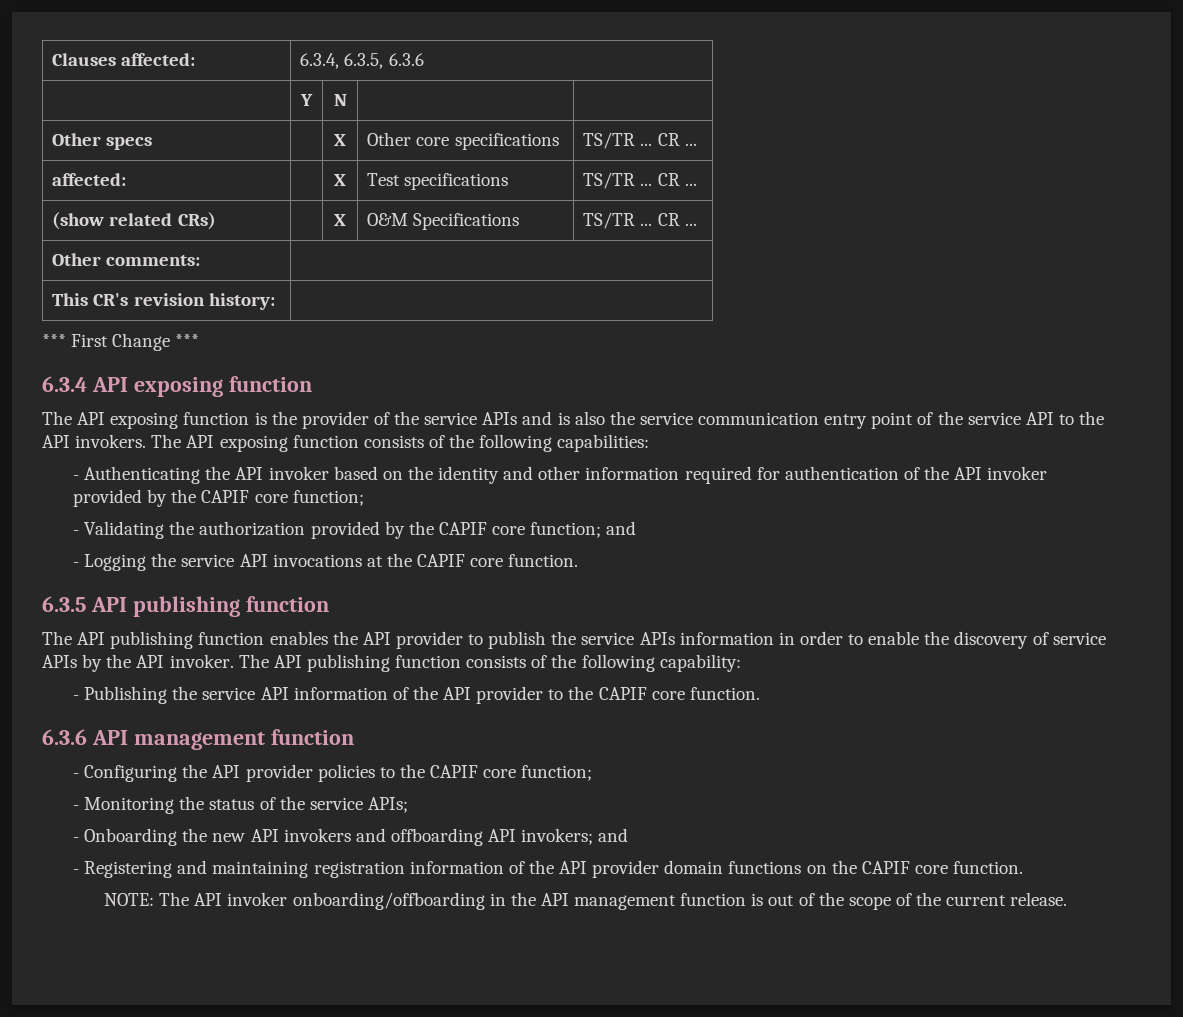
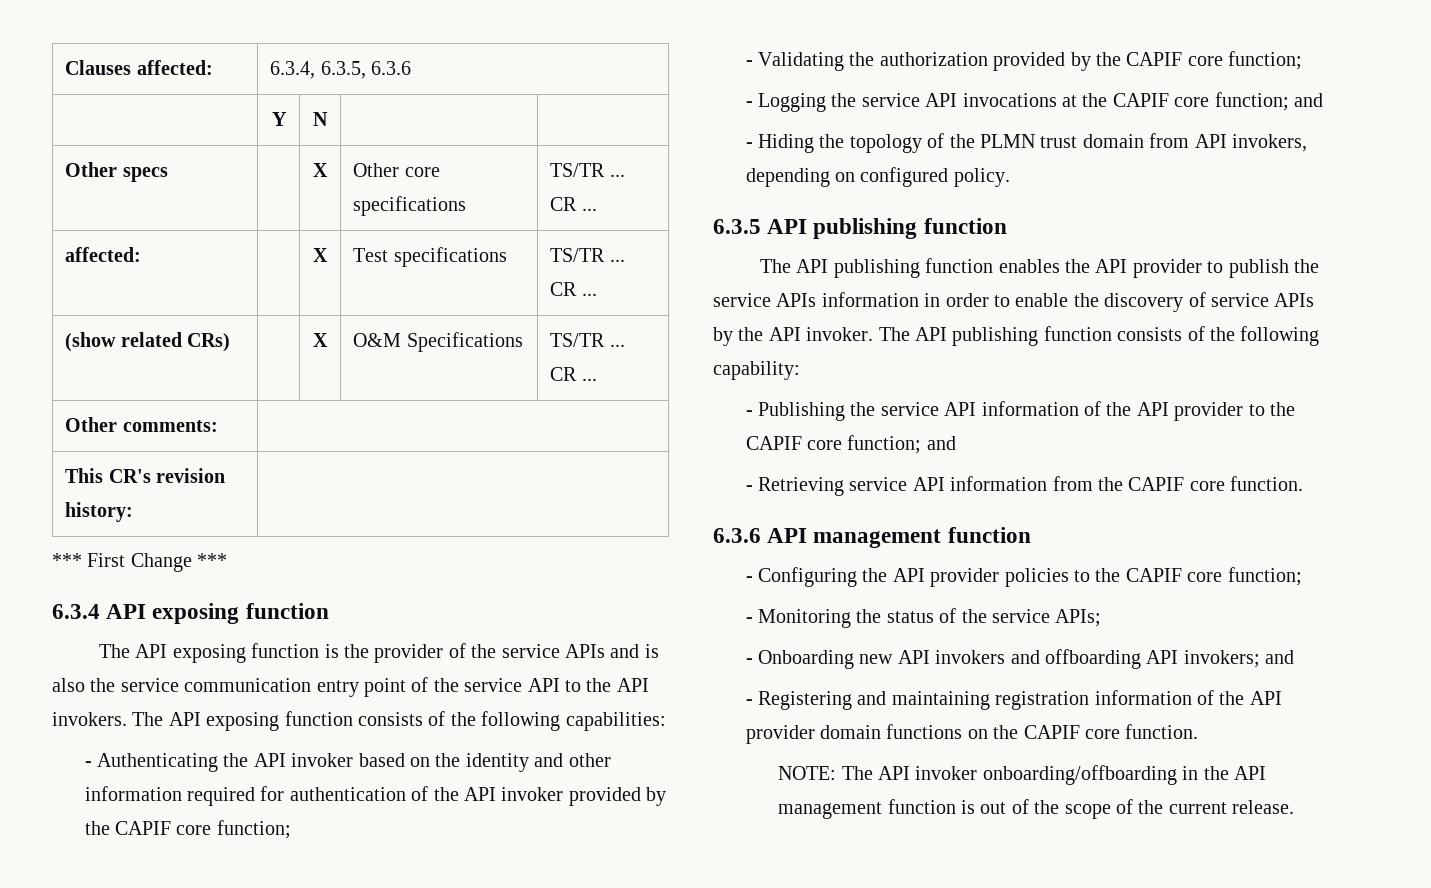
[606,521,637,535] and -> (1303, 60) none
[508,554,579,567] function. -> [1214,92,1324,111] [745,133,1308,153] [745,167,1010,187] function; and // - Hiding the topology of the PLMN trust domain from API invokers, depending on configured policy.
(685, 695) none -> [847,435,956,454] [745,476,1225,496] function; and // - Retrieving service API information from the CAPIF core
[182,828,208,842] the -> (855, 659) none

